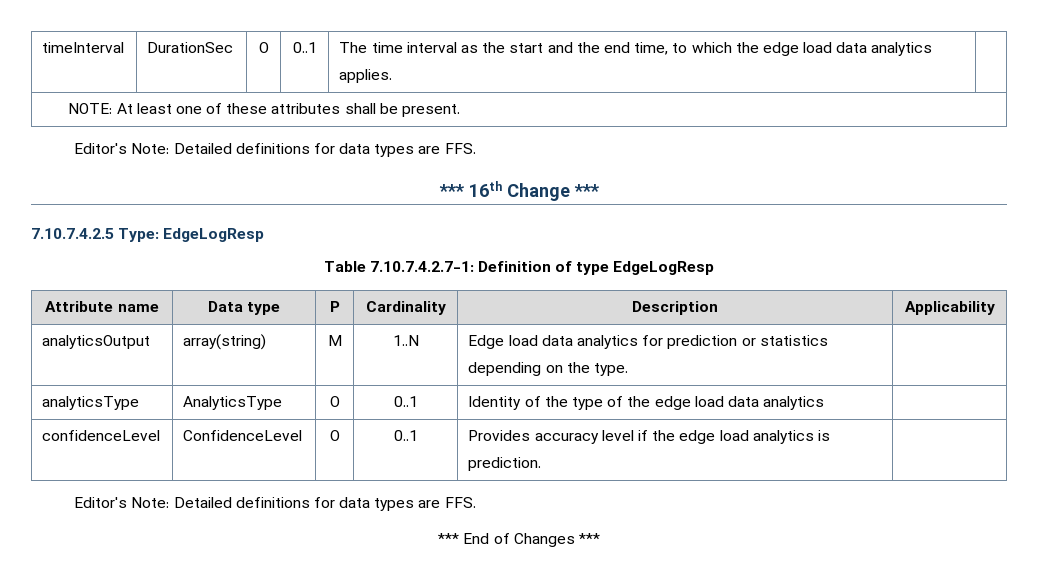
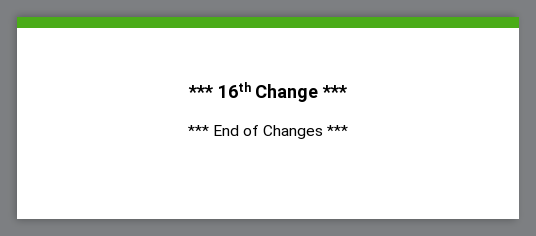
[42,42,125,53] [147,42,234,53] [258,42,269,53] [292,42,317,53] [339,42,933,56] [339,69,393,83] [68,103,461,117] [74,143,476,157] [438,181,599,201] [31,228,265,242] [323,261,715,275] [45,301,159,312] [207,301,281,315] [329,301,340,312] [365,301,446,315] [632,301,718,315] [904,301,995,315] [42,335,151,349] [183,334,267,350] [327,335,342,346] [392,335,419,346] [468,335,828,349] [468,362,629,376] [42,396,140,410] [183,396,283,410] [329,396,340,407] [393,396,418,407] [468,396,825,410] [42,430,161,441] [183,430,303,441] [329,430,340,441] [393,430,418,441] [468,430,830,444] [468,457,542,471] [74,497,476,511] timeInterval | DurationSec | O | 0..1 | The time interval as the start and the end time, to which the edge load data analytics applies. | // NOTE: At least one of these attributes shall be present. // Editor's Note: Detailed definitions for data types are FFS. // *** 16th Change *** // 7.10.7.4.2.5 Type: EdgeLogResp // Table 7.10.7.4.2.7-1: Definition of type EdgeLogResp // Attribute name | Data type | P | Cardinality | Description | Applicability // analyticsOutput | array(string) | M | 1..N | Edge load data analytics for prediction or statistics depending on the type. | // analyticsType | AnalyticsType | O | 0..1 | Identity of the type of the edge load data analytics | // confidenceLevel | ConfidenceLevel | O | 0..1 | Provides accuracy level if the edge load analytics is prediction. | // Editor's Note: Detailed definitions for data types are FFS. -> [187,82,348,102] *** 16th Change ***

